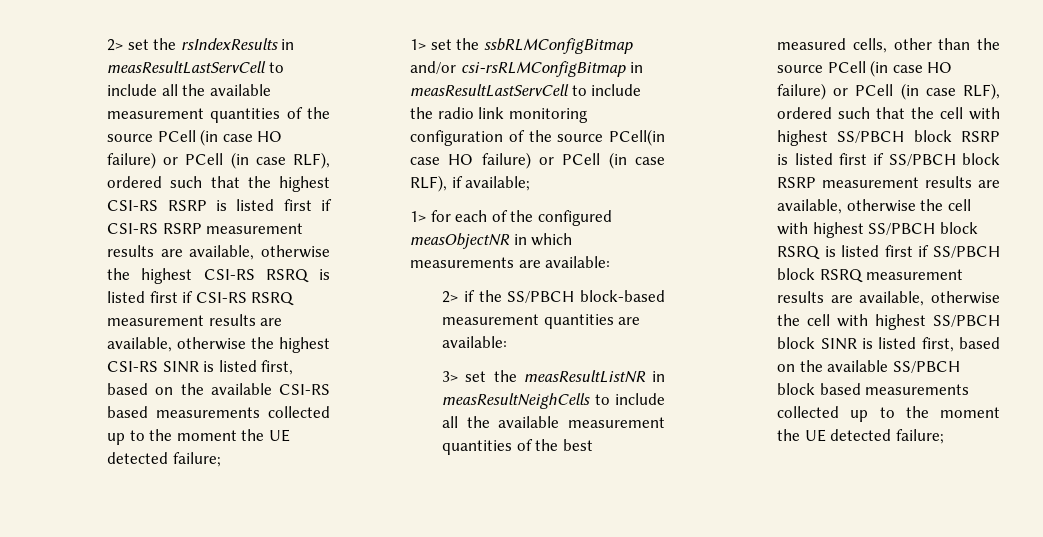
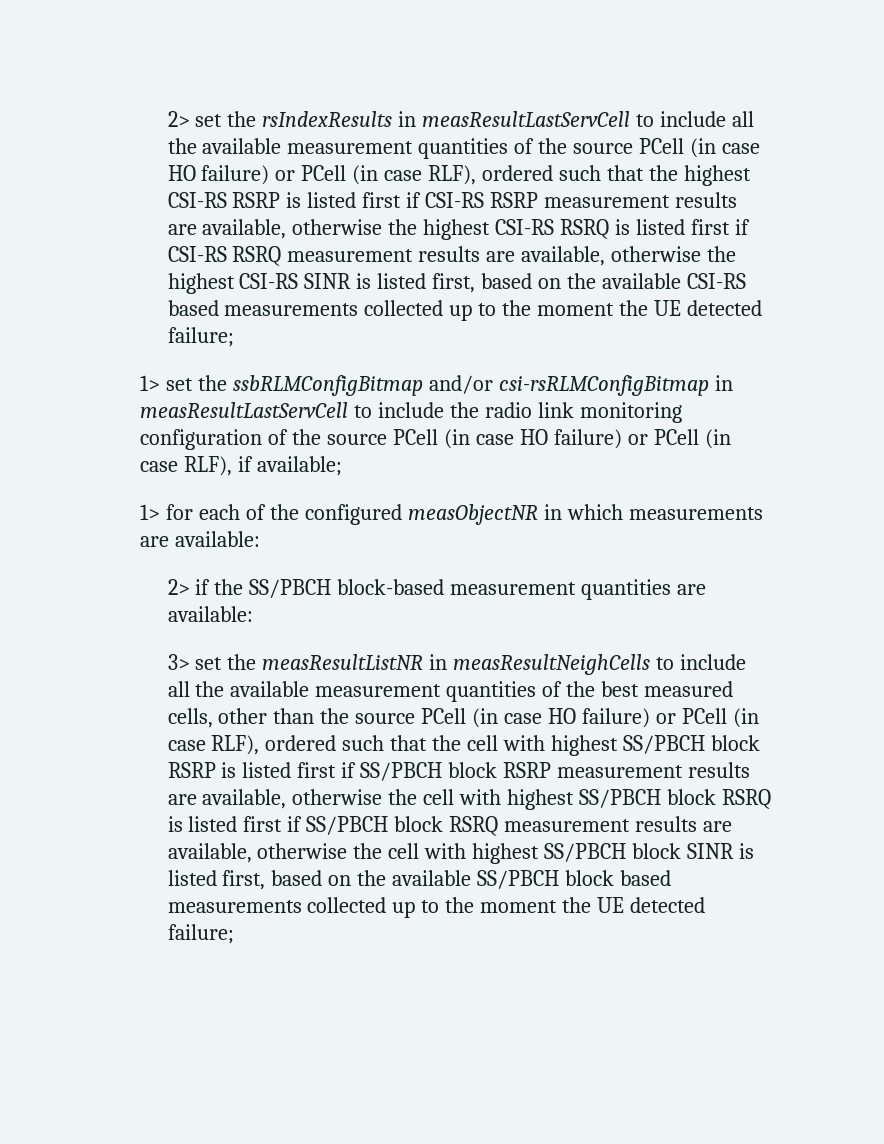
[609,129,665,146] PCell(in -> [393,429,470,449] PCell (in

